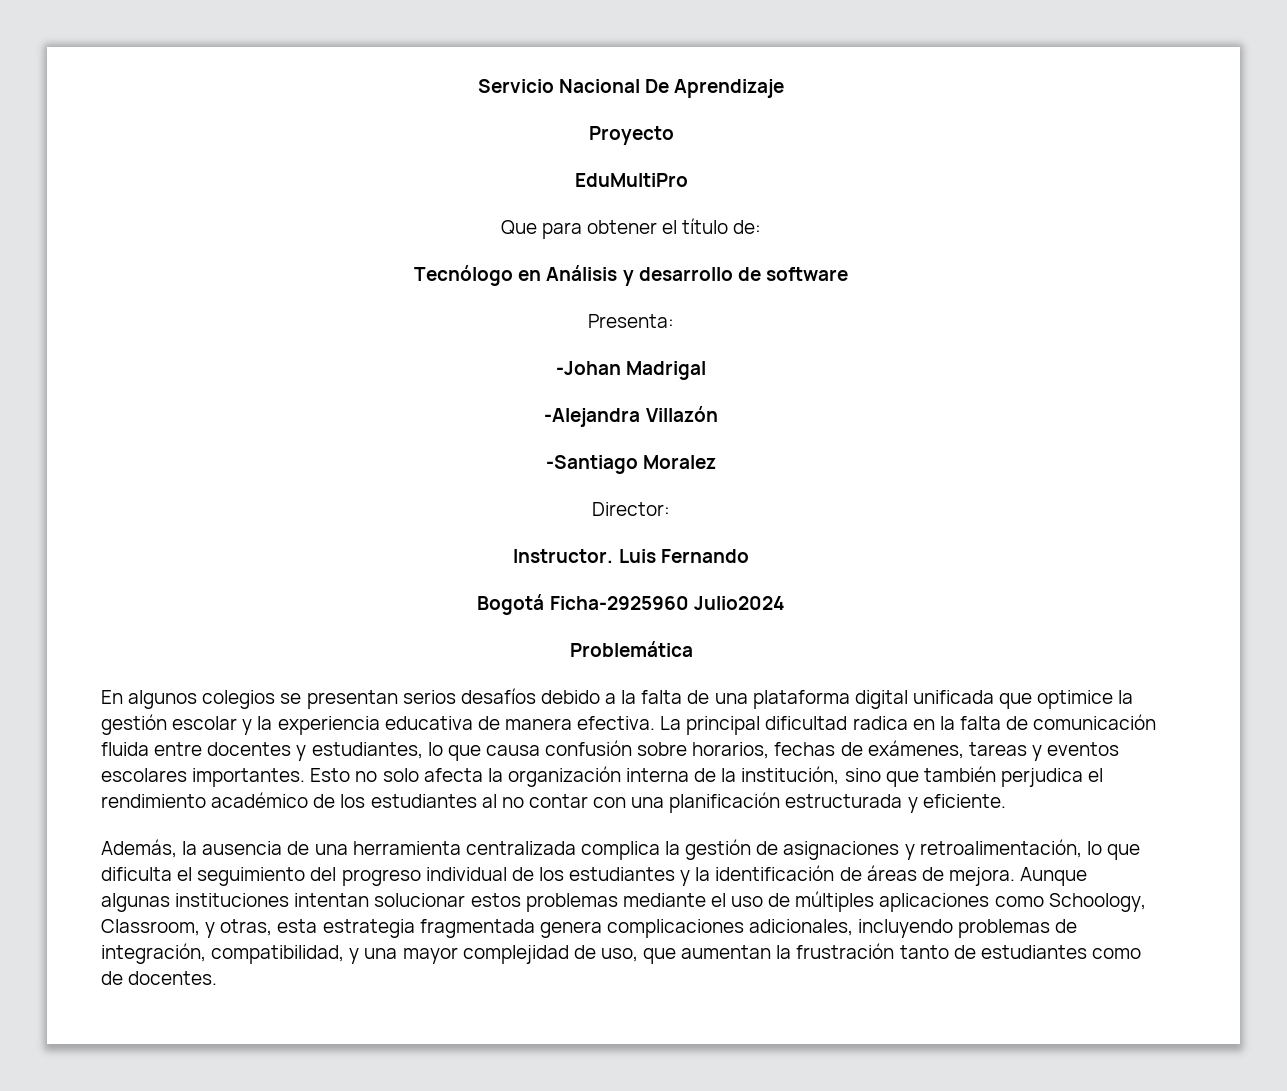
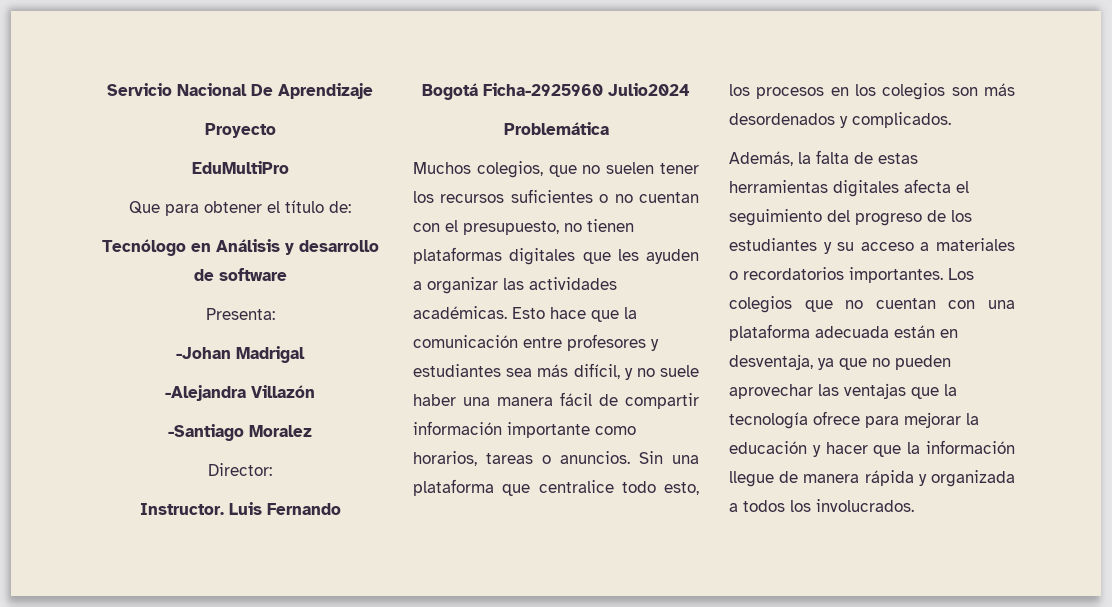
[101,688,1134,709] [101,714,1157,735] [101,740,1120,761] [101,766,1104,787] [101,792,1006,813] [101,839,1140,860] [101,867,172,881] En algunos colegios se presentan serios desafíos debido a la falta de una plataforma digital unificada que optimice la gestión escolar y la experiencia educativa de manera efectiva. La principal dificultad radica en la falta de comunicación fluida entre docentes y estudiantes, lo que causa confusión sobre horarios, fechas de exámenes, tareas y eventos escolares importantes. Esto no solo afecta la organización interna de la institución, sino que también perjudica el rendimiento académico de los estudiantes al no contar con una planificación estructurada y eficiente. // Además, la ausencia de una herramienta centralizada complica la gestión de asignaciones y retroalimentación, lo que dificulta -> [413,161,699,178] [413,189,699,203] [413,219,634,235] [413,247,699,265] [413,277,617,294] [413,306,637,322] [413,334,659,351] [413,363,699,380] [413,392,699,409] [413,421,636,438] [413,451,699,466] [413,479,699,496] [729,83,1015,100] [729,112,951,128] [729,150,918,166] [729,179,951,197] Muchos colegios, que no suelen tener los recursos suficientes o no cuentan con el presupuesto, no tienen plataformas digitales que les ayuden a organizar las actividades académicas. Esto hace que la comunicación entre profesores y estudiantes sea más difícil, y no suele haber una manera fácil de compartir información importante como horarios, tareas o anuncios. Sin una plataforma que centralice todo esto, los procesos en los colegios son más desordenados y complicados. // Además, la falta de estas herramientas digitales afecta
[425,867,507,881] individual -> (922, 219) none
[695,865,1088,886] [101,891,1146,912] [101,919,1078,938] [101,943,1141,964] [101,971,218,985] la identificación de áreas de mejora. Aunque algunas instituciones intentan solucionar estos problemas mediante el uso de múltiples aplicaciones como Schoology, Classroom, y otras, esta estrategia fragmentada genera complicaciones adicionales, incluyendo problemas de integración, compatibilidad, y una mayor complejidad de uso, que aumentan la frustración tanto de estudiantes como de docentes. -> [837,238,1015,251] [729,267,974,283] [729,296,1015,313] [729,324,958,341] [729,354,951,370] [729,383,957,399] [729,411,979,429] [729,440,1015,457] [729,470,1015,487] [729,499,914,512] su acceso a materiales o recordatorios importantes. Los colegios que no cuentan con una plataforma adecuada están en desventaja, ya que no pueden aprovechar las ventajas que la tecnología ofrece para mejorar la educación y hacer que la información llegue de manera rápida y organizada a todos los involucrados.

